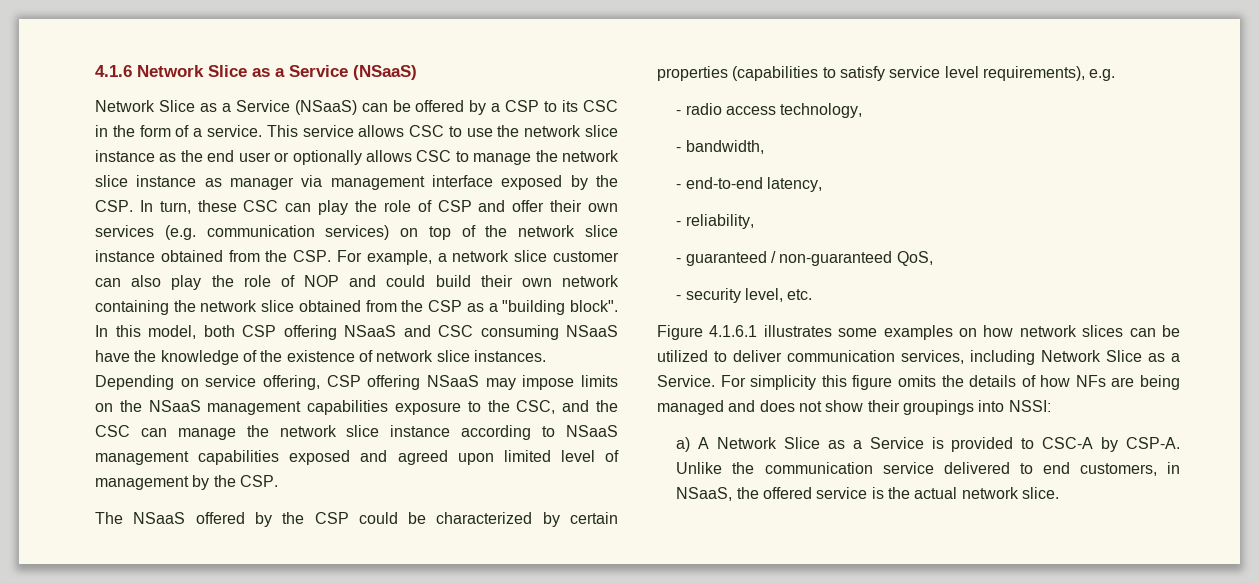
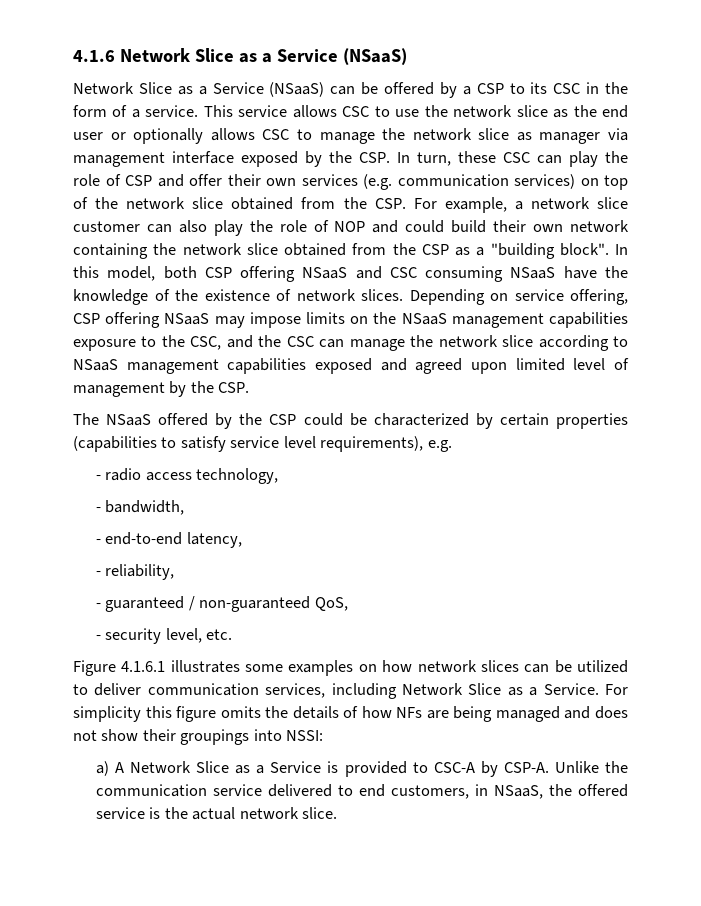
[95,150,155,162] instance -> (548, 111) none
[136,175,197,187] instance -> (510, 134) none
[95,250,155,262] instance -> (224, 203) none
[436,350,546,362] slice instances. -> [361,289,403,301] slices.
[390,425,451,437] instance -> (534, 341) none

